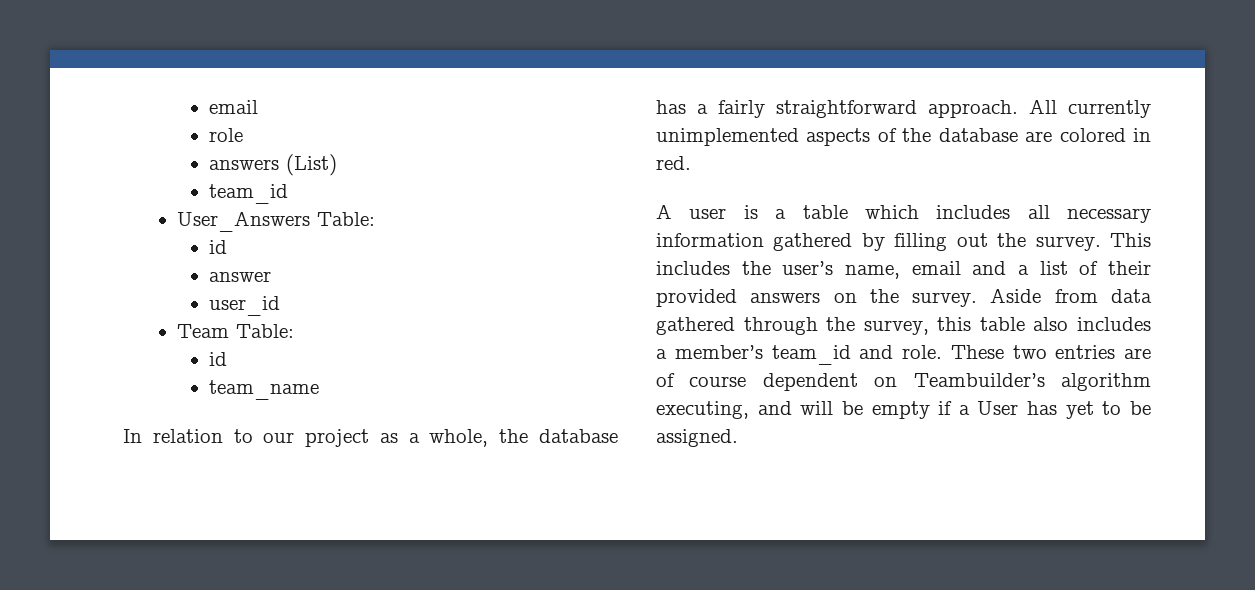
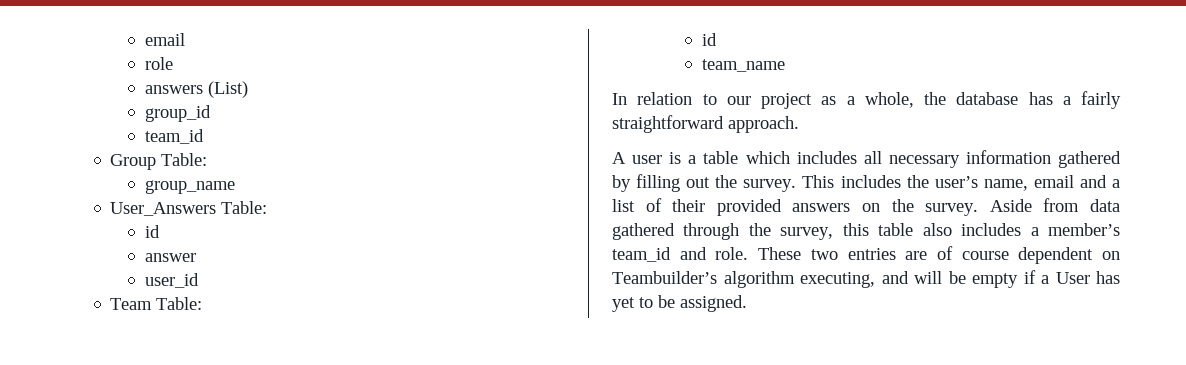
[209,184,289,204] // team_id -> [145,105,212,122] [145,129,205,144] [110,153,208,170] [145,180,236,194] // group_id // team_id // Group Table: // group_name
[1029,99,1151,118] [656,128,1151,146] [656,156,691,170] All currently unimplemented aspects of the database are colored in red. -> (799, 124) none

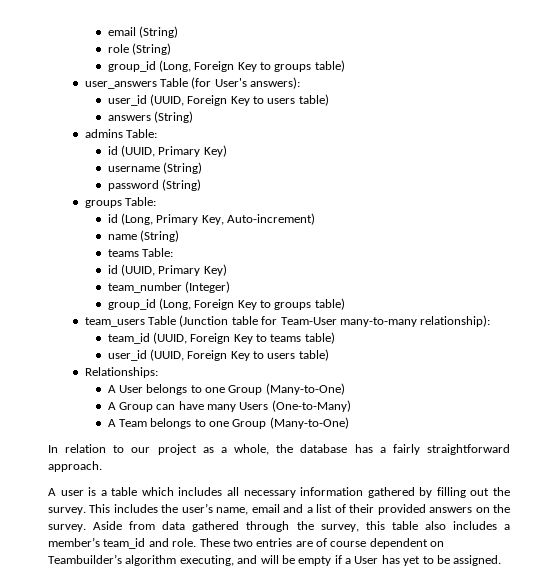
[145,33,186,46] email -> [107,26,178,38] email (String)
[145,81,249,98] [145,105,212,122] [145,129,205,144] [110,153,208,170] [145,180,236,194] [110,201,268,216] [145,225,161,238] [145,253,197,262] [145,273,200,288] [110,297,203,310] [702,33,718,46] [702,59,786,72] // answers (List) // group_id // team_id // Group Table: // group_name // User_Answers Table: // id // answer // user_id // Team Table: // id // team_name -> [131,43,171,55] [107,60,345,72] [84,77,301,89] [107,94,329,106] [107,111,193,123] [84,129,158,138] [107,145,227,157] [107,162,202,174] [107,179,201,191] [84,197,157,208] [107,213,316,225] [107,230,179,242] [107,248,173,257] [107,264,227,276] [107,281,230,293] [107,298,345,310] [84,315,491,327] [107,332,335,344] [107,349,329,361] [84,367,158,378] [107,383,345,395] [107,400,351,412] [107,417,349,429] (String) // group_id (Long, Foreign Key to groups table) // user_answers Table (for User's answers): // user_id (UUID, Foreign Key to users table) // answers (String) // admins Table: // id (UUID, Primary Key) // username (String) // password (String) // groups Table: // id (Long, Primary Key, Auto-increment) // name (String) // teams Table: // id (UUID, Primary Key) // team_number (Integer) // group_id (Long, Foreign Key to groups table) // team_users Table (Junction table for Team-User many-to-many relationship): // team_id (UUID, Foreign Key to teams table) // user_id (UUID, Foreign Key to users table) // Relationships: // A User belongs to one Group (Many-to-One) // A Group can have many Users (One-to-Many) // A Team belongs to one Group (Many-to-One)

